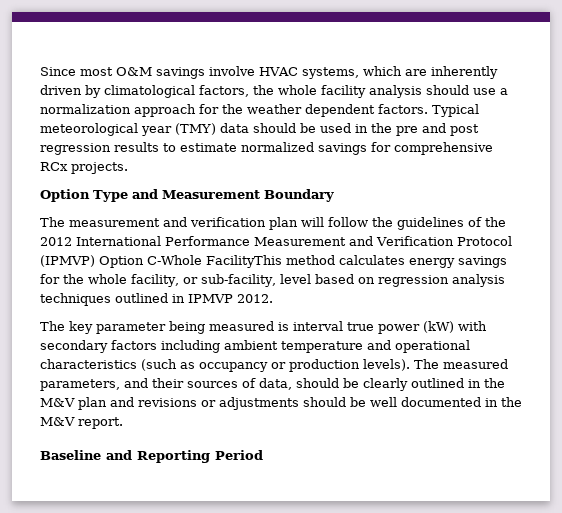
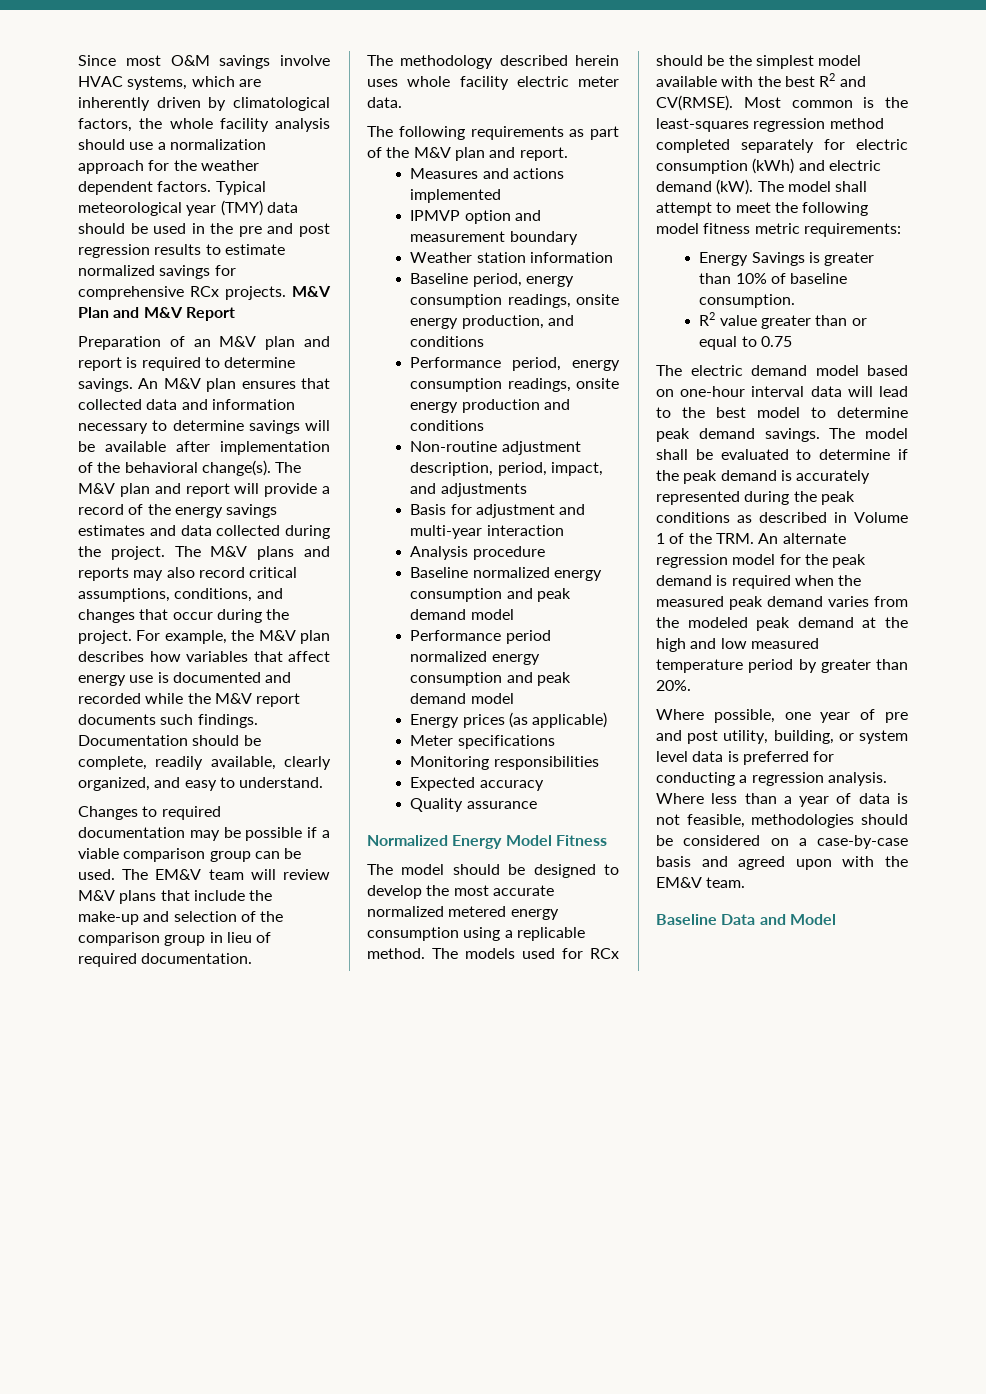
[40,189,334,202] [40,217,506,230] [40,236,512,246] [40,255,507,268] [40,274,505,287] [40,293,273,306] [40,321,487,334] [40,340,470,353] [40,359,508,372] [40,378,505,391] [40,397,522,410] [40,417,123,429] [40,450,263,463] // Option Type and Measurement Boundary // The measurement and verification plan will follow the guidelines of the 2012 International Performance Measurement and Verification Protocol (IPMVP) Option C-Whole FacilityThis method calculates energy savings for the whole facility, or sub-facility, level based on regression analysis techniques outlined in IPMVP 2012. // The key parameter being measured is interval true power (kW) with secondary factors including ambient temperature and operational characteristics (such as occupancy or production levels). The measured parameters, and their sources of data, should be clearly outlined in the M&V plan and revisions or adjustments should be well documented in the M&V report. // Baseline and Reporting Period -> [292,286,331,297] [78,307,235,321] [78,336,330,350] [78,357,296,371] [78,378,330,392] [78,399,295,410] [78,420,330,434] [78,441,330,455] [78,460,302,476] [78,483,330,497] [78,504,278,518] [78,525,330,539] [78,546,330,560] [78,567,298,581] [78,588,283,602] [78,609,290,623] [78,630,330,644] [78,651,330,662] [78,672,292,686] [78,693,301,707] [78,714,258,728] [78,735,261,746] [78,756,331,770] [78,777,324,791] [78,806,221,820] [78,827,331,841] [78,848,302,862] [78,869,330,880] [78,890,273,904] [78,911,284,925] [78,932,272,946] [78,953,253,967] [367,55,619,69] [367,76,619,90] [367,97,402,108] [367,126,619,140] [367,147,568,161] [410,168,565,179] [410,189,502,203] [410,210,542,224] [410,231,578,245] [410,252,614,263] [410,273,575,287] [410,294,619,308] [410,315,575,329] [410,336,485,347] [410,357,620,371] [410,378,619,392] [410,399,571,413] [410,420,485,431] [410,441,581,455] [410,462,604,476] [410,483,527,497] [410,504,586,518] [410,525,564,539] [410,546,545,560] [410,567,603,581] [410,588,572,602] [410,609,514,620] [410,630,551,644] [410,651,540,665] [410,672,572,686] [410,693,514,704] [410,712,608,728] [410,735,555,749] [410,756,599,770] [410,777,544,791] [410,798,537,812] [367,835,607,849] [367,864,619,878] [367,885,554,899] [367,906,559,920] [367,927,585,941] [367,948,619,959] [656,55,862,69] [656,73,866,87] [656,95,908,111] [656,118,884,132] [656,139,908,153] [656,158,881,174] [656,179,868,195] [656,202,869,216] [656,223,901,237] [699,252,875,266] [699,273,848,284] [699,294,796,308] [699,312,867,329] [699,336,793,350] [656,365,908,376] [656,386,908,397] [656,407,908,418] [656,428,908,442] [656,449,908,460] [656,470,871,484] [656,491,855,505] [656,512,908,523] [656,533,846,544] [656,554,867,568] [656,575,862,589] [656,596,908,610] [656,617,908,631] [656,638,819,652] [656,659,908,673] [656,680,691,691] [656,709,908,723] [656,730,908,744] [656,751,835,765] [656,772,887,786] [656,793,908,807] [656,814,908,828] [656,835,908,849] [656,856,908,870] [656,877,746,888] [656,914,836,925] M&V Plan and M&V Report // Preparation of an M&V plan and report is required to determine savings. An M&V plan ensures that collected data and information necessary to determine savings will be available after implementation of the behavioral change(s). The M&V plan and report will provide a record of the energy savings estimates and data collected during the project. The M&V plans and reports may also record critical assumptions, conditions, and changes that occur during the project. For example, the M&V plan describes how variables that affect energy use is documented and recorded while the M&V report documents such findings. Documentation should be complete, readily available, clearly organized, and easy to understand. // Changes to required documentation may be possible if a viable comparison group can be used. The EM&V team will review M&V plans that include the make-up and selection of the comparison group in lieu of required documentation. // The methodology described herein uses whole facility electric meter data. // The following requirements as part of the M&V plan and report. // Measures and actions implemented // IPMVP option and measurement boundary // Weather station information // Baseline period, energy consumption readings, onsite energy production, and conditions // Performance period, energy consumption readings, onsite energy production and conditions // Non-routine adjustment description, period, impact, and adjustments // Basis for adjustment and multi-year interaction // Analysis procedure // Baseline normalized energy consumption and peak demand model // Performance period normalized energy consumption and peak demand model // Energy prices (as applicable) // Meter specifications // Monitoring responsibilities // Expected accuracy // Quality assurance // Normalized Energy Model Fitness // The model should be designed to develop the most accurate normalized metered energy consumption using a replicable method. The models used for RCx should be the simplest model available with the best R2 and CV(RMSE). Most common is the least-squares regression method completed separately for electric consumption (kWh) and electric demand (kW). The model shall attempt to meet the following model fitness metric requirements: // Energy Savings is greater than 10% of baseline consumption. // R2 value greater than or equal to 0.75 // The electric demand model based on one-hour interval data will lead to the best model to determine peak demand savings. The model shall be evaluated to determine if the peak demand is accurately represented during the peak conditions as described in Volume 1 of the TRM. An alternate regression model for the peak demand is required when the measured peak demand varies from the modeled peak demand at the high and low measured temperature period by greater than 20%. // Where possible, one year of pre and post utility, building, or system level data is preferred for conducting a regression analysis. Where less than a year of data is not feasible, methodologies should be considered on a case-by-case basis and agreed upon with the EM&V team. // Baseline Data and Model

